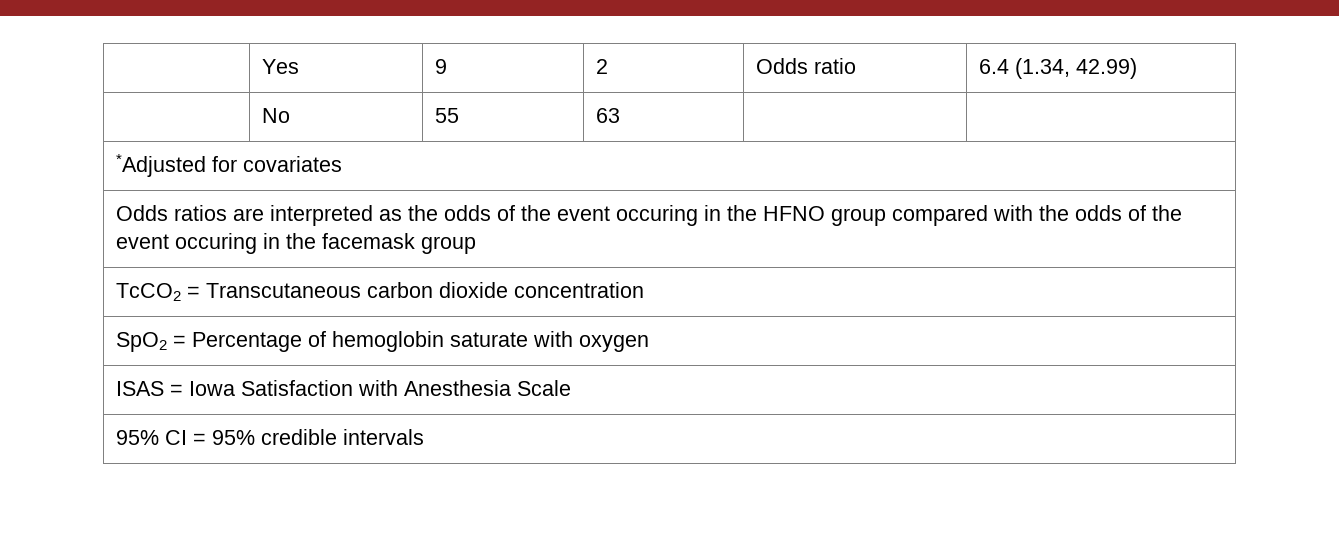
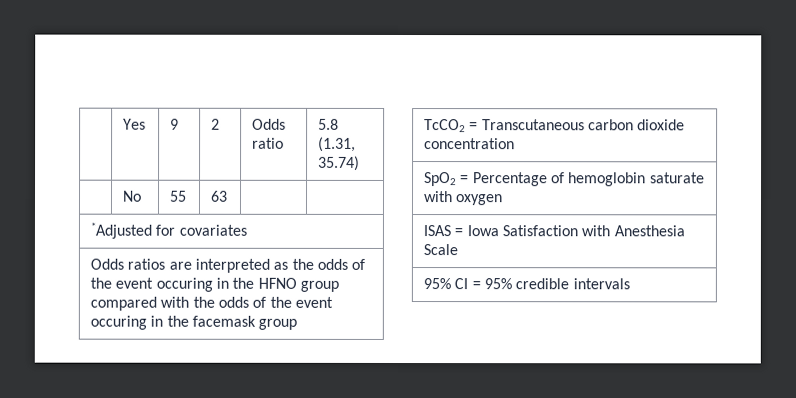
[979,58,1138,79] 6.4 (1.34, 42.99) -> [318,118,340,130] [318,136,357,152] [318,155,361,171] 5.8 (1.31, 35.74)

